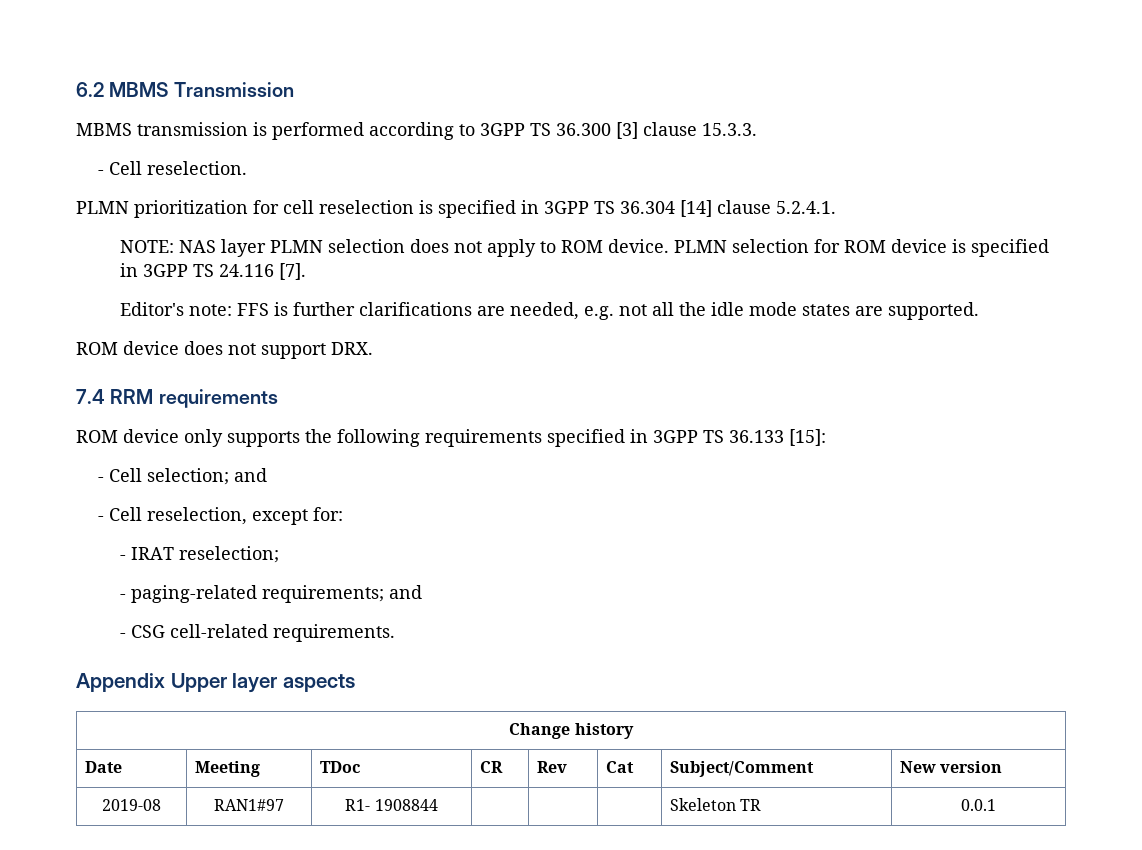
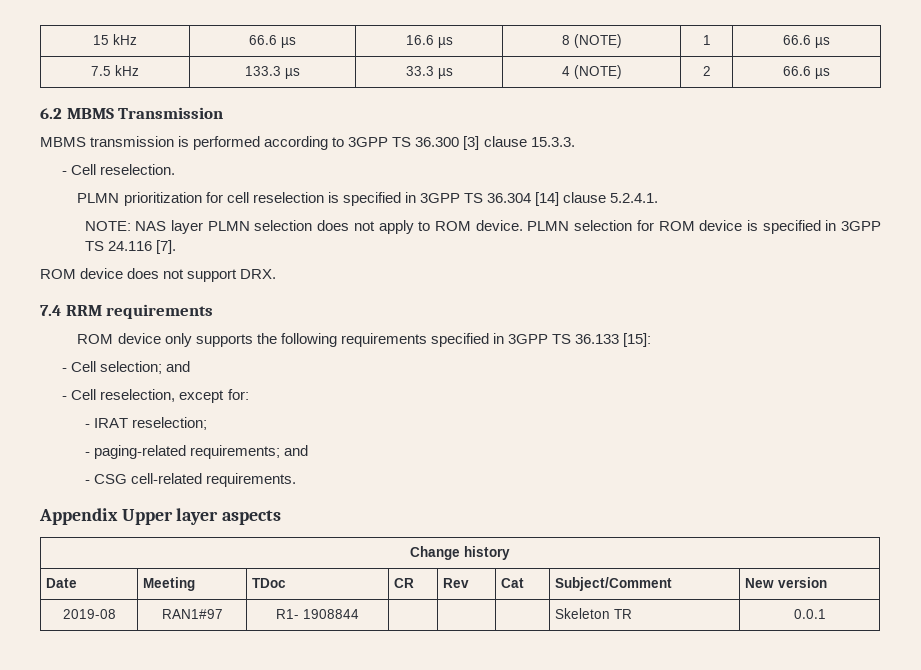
(76, 89) none -> [93,34,137,45] [249,35,296,48] [405,35,453,48] [561,34,622,48] [702,35,711,45] [783,35,830,48] [91,65,139,76] [245,66,300,79] [405,66,453,79] [561,65,622,79] [702,66,711,76] [783,66,830,79] 15 kHz | 66.6 µs | 16.6 µs | 8 (NOTE) | 1 | 66.6 µs // 7.5 kHz | 133.3 µs | 33.3 µs | 4 (NOTE) | 2 | 66.6 µs //
[119,302,979,320] // Editor's note: FFS is further clarifications are needed, e.g. not all the idle mode states are supported. -> (176, 247) none

